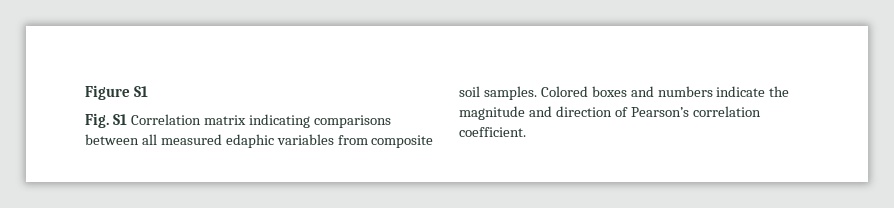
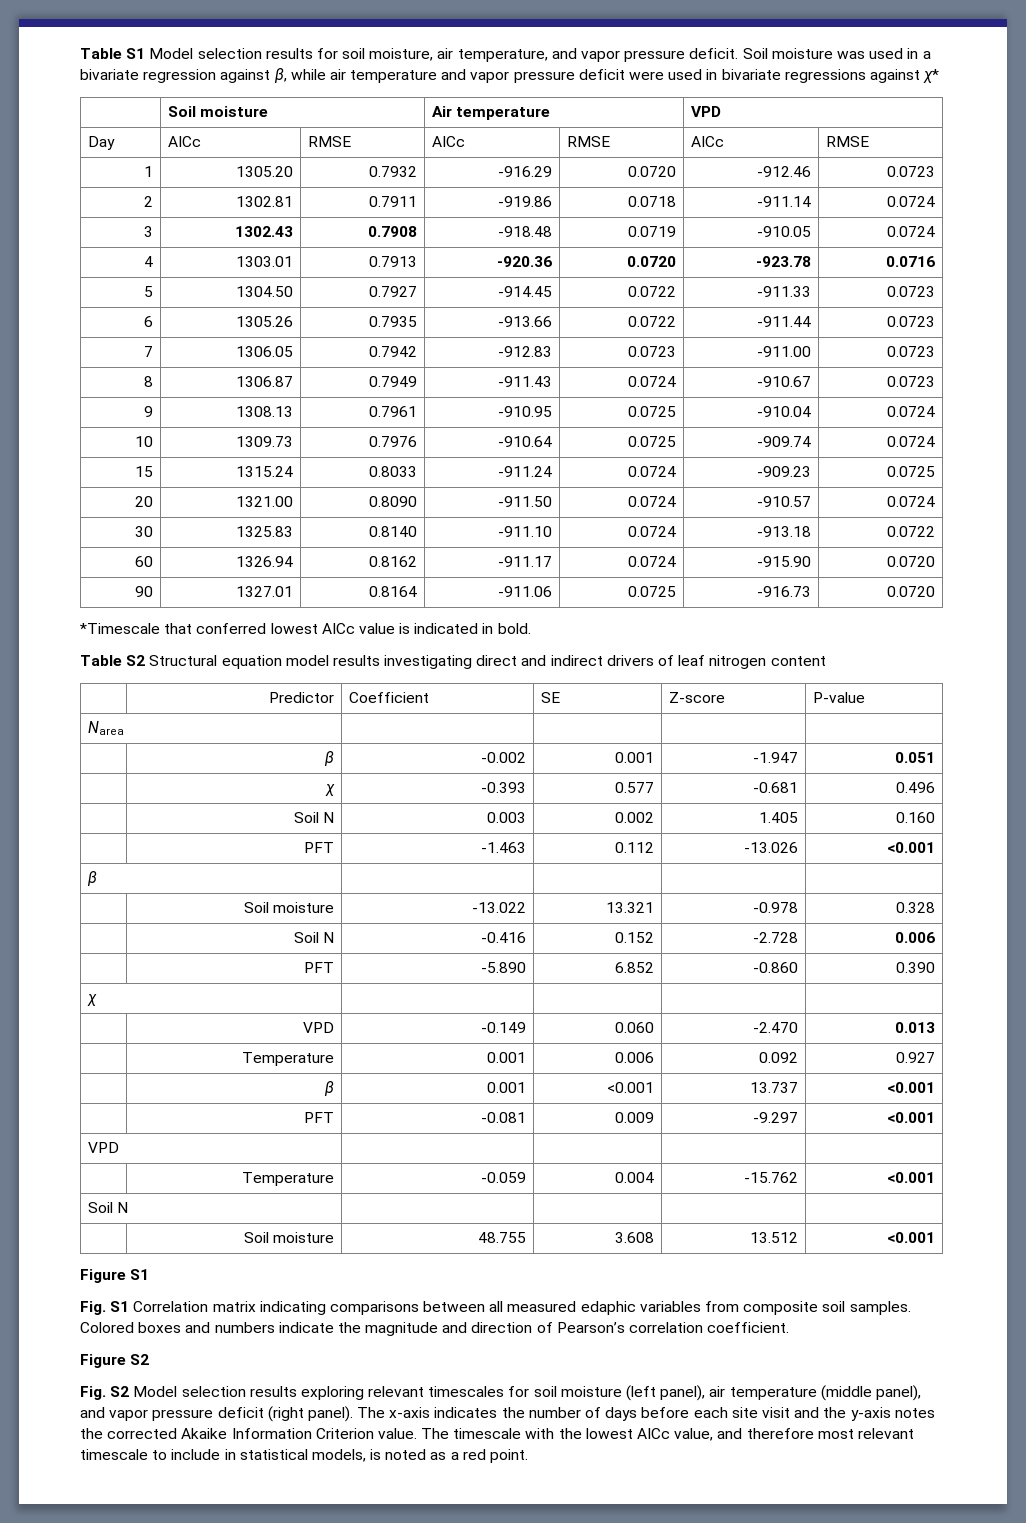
(85, 92) none -> [80,48,931,62] [80,68,940,83] [167,106,268,117] [431,106,550,120] [690,106,721,117] [87,136,115,150] [167,136,201,147] [307,136,351,147] [431,136,465,147] [566,136,610,147] [690,136,724,147] [825,136,869,147] [144,166,154,177] [236,166,294,177] [369,166,418,177] [498,166,553,177] [628,166,677,177] [757,166,812,177] [887,166,936,177] [144,196,154,207] [236,196,294,207] [369,196,418,207] [498,196,553,207] [628,196,677,207] [757,196,812,207] [887,196,936,207] [144,226,154,237] [235,226,294,237] [368,226,418,237] [498,226,553,237] [628,226,677,237] [757,226,812,237] [887,226,936,237] [144,256,154,267] [236,256,294,267] [369,256,418,267] [497,256,553,267] [627,256,677,267] [756,256,812,267] [886,256,936,267] [144,286,154,297] [236,286,294,297] [369,286,418,297] [498,286,553,297] [628,286,677,297] [757,286,812,297] [887,286,936,297] [144,316,154,327] [236,316,294,327] [369,316,418,327] [498,316,553,327] [628,316,677,327] [757,316,812,327] [887,316,936,327] [144,346,154,357] [236,346,294,357] [369,346,418,357] [498,346,553,357] [628,346,677,357] [757,346,812,357] [887,346,936,357] [144,376,154,387] [236,376,294,387] [369,376,418,387] [498,376,553,387] [628,376,677,387] [757,376,812,387] [887,376,936,387] [144,406,154,417] [236,406,294,417] [369,406,418,417] [498,406,553,417] [628,406,677,417] [757,406,812,417] [887,406,936,417] [135,436,154,447] [236,436,294,447] [369,436,418,447] [498,436,553,447] [628,436,677,447] [757,436,812,447] [887,436,936,447] [135,466,154,477] [236,466,294,477] [369,466,418,477] [498,466,553,477] [628,466,677,477] [757,466,812,477] [887,466,936,477] [135,496,154,507] [236,496,294,507] [369,496,418,507] [498,496,553,507] [628,496,677,507] [757,496,812,507] [887,496,936,507] [135,526,154,537] [236,526,294,537] [369,526,418,537] [498,526,553,537] [628,526,677,537] [757,526,812,537] [887,526,936,537] [135,556,154,567] [236,556,294,567] [369,556,418,567] [498,556,553,567] [628,556,677,567] [757,556,812,567] [887,556,936,567] [135,586,154,597] [236,586,294,597] [369,586,418,597] [498,586,553,597] [628,586,677,597] [757,586,812,597] [887,586,936,597] [80,623,531,634] [80,655,826,669] [269,692,335,703] [348,692,429,703] [540,692,560,703] [668,692,725,703] [812,692,865,703] [87,721,124,735] [324,751,335,766] [481,752,527,763] [615,752,655,763] [753,752,799,763] [895,752,936,763] [325,784,336,796] [481,782,527,793] [615,782,655,793] [753,782,799,793] [896,782,936,793] [294,812,335,823] [487,812,527,823] [615,812,655,823] [759,812,799,823] [896,812,936,823] [304,842,335,853] [481,842,527,853] [615,842,655,853] [744,842,799,853] [887,842,936,853] [86,871,97,886] [244,902,335,913] [472,902,527,913] [606,902,655,913] [753,902,799,913] [896,902,936,913] [294,932,335,943] [481,932,527,943] [615,932,655,943] [753,932,799,943] [895,932,936,943] [304,962,335,973] [481,962,527,973] [615,962,655,973] [753,962,799,973] [896,962,936,973] [86,994,97,1006] [303,1022,335,1033] [481,1022,527,1033] [615,1022,655,1033] [753,1022,799,1033] [895,1022,936,1033] [242,1052,335,1066] [487,1052,527,1063] [615,1052,655,1063] [759,1052,799,1063] [896,1052,936,1063] [324,1081,335,1096] [487,1082,527,1093] [607,1082,655,1093] [750,1082,799,1093] [887,1082,936,1093] [304,1112,335,1123] [481,1112,527,1123] [615,1112,655,1123] [753,1112,799,1123] [887,1112,936,1123] [87,1142,119,1153] [242,1172,335,1186] [481,1172,527,1183] [615,1172,655,1183] [744,1172,799,1183] [887,1172,936,1183] [87,1202,128,1213] [244,1232,335,1243] [478,1232,527,1243] [615,1232,655,1243] [750,1232,799,1243] [887,1232,936,1243] Table S1 Model selection results for soil moisture, air temperature, and vapor pressure deficit. Soil moisture was used in a bivariate regression against β, while air temperature and vapor pressure deficit were used in bivariate regressions against χ* // | Soil moisture | Air temperature | VPD // Day | AICc | RMSE | AICc | RMSE | AICc | RMSE // 1 | 1305.20 | 0.7932 | -916.29 | 0.0720 | -912.46 | 0.0723 // 2 | 1302.81 | 0.7911 | -919.86 | 0.0718 | -911.14 | 0.0724 // 3 | 1302.43 | 0.7908 | -918.48 | 0.0719 | -910.05 | 0.0724 // 4 | 1303.01 | 0.7913 | -920.36 | 0.0720 | -923.78 | 0.0716 // 5 | 1304.50 | 0.7927 | -914.45 | 0.0722 | -911.33 | 0.0723 // 6 | 1305.26 | 0.7935 | -913.66 | 0.0722 | -911.44 | 0.0723 // 7 | 1306.05 | 0.7942 | -912.83 | 0.0723 | -911.00 | 0.0723 // 8 | 1306.87 | 0.7949 | -911.43 | 0.0724 | -910.67 | 0.0723 // 9 | 1308.13 | 0.7961 | -910.95 | 0.0725 | -910.04 | 0.0724 // 10 | 1309.73 | 0.7976 | -910.64 | 0.0725 | -909.74 | 0.0724 // 15 | 1315.24 | 0.8033 | -911.24 | 0.0724 | -909.23 | 0.0725 // 20 | 1321.00 | 0.8090 | -911.50 | 0.0724 | -910.57 | 0.0724 // 30 | 1325.83 | 0.8140 | -911.10 | 0.0724 | -913.18 | 0.0722 // 60 | 1326.94 | 0.8162 | -911.17 | 0.0724 | -915.90 | 0.0720 // 90 | 1327.01 | 0.8164 | -911.06 | 0.0725 | -916.73 | 0.0720 // *Timescale that conferred lowest AICc value is indicated in bold. // Table S2 Structural equation model results investigating direct and indirect drivers of leaf nitrogen content // | Predictor | Coefficient | SE | Z-score | P-value // Narea | | | | // | β | -0.002 | 0.001 | -1.947 | 0.051 // | χ | -0.393 | 0.577 | -0.681 | 0.496 // | Soil N | 0.003 | 0.002 | 1.405 | 0.160 // | PFT | -1.463 | 0.112 | -13.026 | <0.001 // β | | | | // | Soil moisture | -13.022 | 13.321 | -0.978 | 0.328 // | Soil N | -0.416 | 0.152 | -2.728 | 0.006 // | PFT | -5.890 | 6.852 | -0.860 | 0.390 // χ | | | | // | VPD | -0.149 | 0.060 | -2.470 | 0.013 // | Temperature | 0.001 | 0.006 | 0.092 | 0.927 // | β | 0.001 | <0.001 | 13.737 | <0.001 // | PFT | -0.081 | 0.009 | -9.297 | <0.001 // VPD | | | | // | Temperature | -0.059 | 0.004 | -15.762 | <0.001 // Soil N | | | | // | Soil moisture | 48.755 | 3.608 | 13.512 | <0.001 //
(526, 132) none -> [80,1354,150,1368] [80,1385,921,1401] [80,1406,935,1422] [80,1428,914,1441] [80,1449,529,1463] // Figure S2 // Fig. S2 Model selection results exploring relevant timescales for soil moisture (left panel), air temperature (middle panel), and vapor pressure deficit (right panel). The x-axis indicates the number of days before each site visit and the y-axis notes the corrected Akaike Information Criterion value. The timescale with the lowest AICc value, and therefore most relevant timescale to include in statistical models, is noted as a red point.

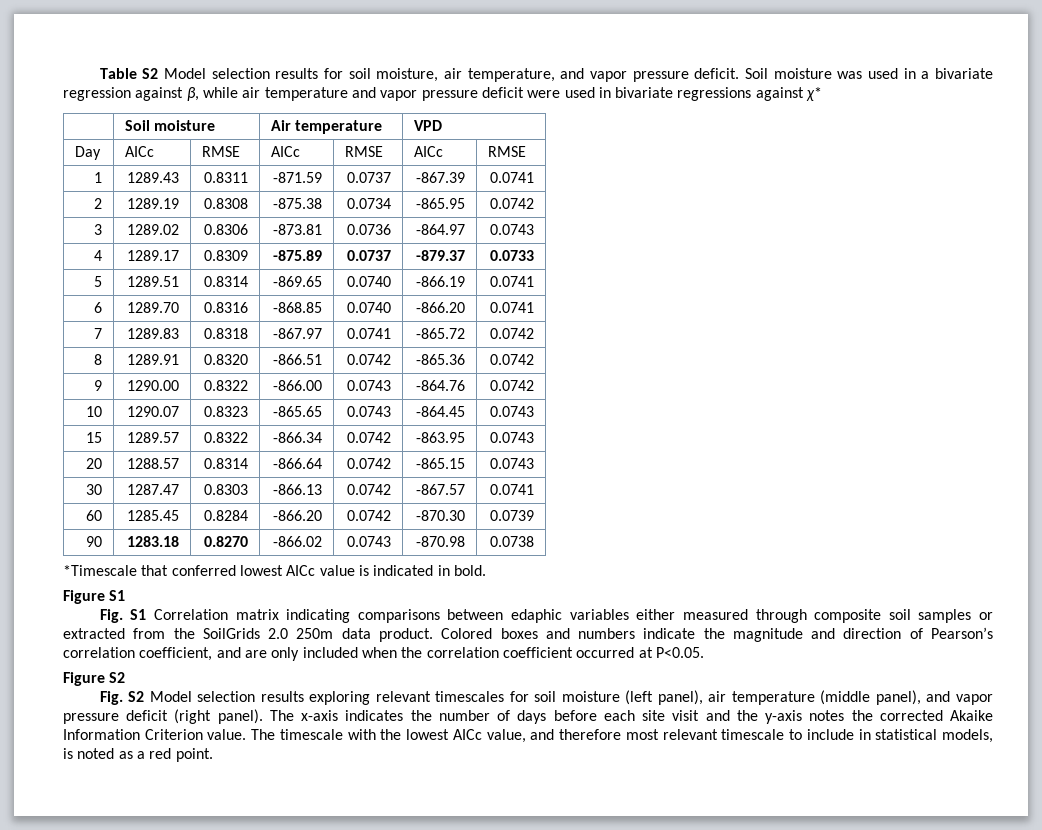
[80,48,146,59] Table S1 -> [99,68,159,79] Table S2
[236,166,294,177] [369,166,418,177] [498,166,553,177] [628,166,677,177] [757,166,812,177] [887,166,936,177] [144,196,154,207] [236,196,294,207] [369,196,418,207] [498,196,553,207] [628,196,677,207] [757,196,812,207] [887,196,936,207] [144,226,154,237] [235,226,294,237] [368,226,418,237] [498,226,553,237] [628,226,677,237] [757,226,812,237] [887,226,936,237] [144,256,154,267] [236,256,294,267] [369,256,418,267] [497,256,553,267] [627,256,677,267] [756,256,812,267] [886,256,936,267] [144,286,154,297] [236,286,294,297] [369,286,418,297] [498,286,553,297] [628,286,677,297] [757,286,812,297] [887,286,936,297] [144,316,154,327] [236,316,294,327] [369,316,418,327] [498,316,553,327] [628,316,677,327] [757,316,812,327] [887,316,936,327] [144,346,154,357] [236,346,294,357] [369,346,418,357] [498,346,553,357] [628,346,677,357] [757,346,812,357] [887,346,936,357] [144,376,154,387] [236,376,294,387] [369,376,418,387] [498,376,553,387] [628,376,677,387] [757,376,812,387] [887,376,936,387] [144,406,154,417] [236,406,294,417] [369,406,418,417] [498,406,553,417] [628,406,677,417] [757,406,812,417] [887,406,936,417] [135,436,154,447] [236,436,294,447] [369,436,418,447] [498,436,553,447] [628,436,677,447] [757,436,812,447] [887,436,936,447] [135,466,154,477] [236,466,294,477] [369,466,418,477] [498,466,553,477] [628,466,677,477] [757,466,812,477] [887,466,936,477] [135,496,154,507] [236,496,294,507] [369,496,418,507] [498,496,553,507] [628,496,677,507] [757,496,812,507] [887,496,936,507] [135,526,154,537] [236,526,294,537] [369,526,418,537] [498,526,553,537] [628,526,677,537] [757,526,812,537] [887,526,936,537] [135,556,154,567] [236,556,294,567] [369,556,418,567] [498,556,553,567] [628,556,677,567] [757,556,812,567] [887,556,936,567] [135,586,154,597] [236,586,294,597] [369,586,418,597] [498,586,553,597] [628,586,677,597] [757,586,812,597] [887,586,936,597] 1305.20 | 0.7932 | -916.29 | 0.0720 | -912.46 | 0.0723 // 2 | 1302.81 | 0.7911 | -919.86 | 0.0718 | -911.14 | 0.0724 // 3 | 1302.43 | 0.7908 | -918.48 | 0.0719 | -910.05 | 0.0724 // 4 | 1303.01 | 0.7913 | -920.36 | 0.0720 | -923.78 | 0.0716 // 5 | 1304.50 | 0.7927 | -914.45 | 0.0722 | -911.33 | 0.0723 // 6 | 1305.26 | 0.7935 | -913.66 | 0.0722 | -911.44 | 0.0723 // 7 | 1306.05 | 0.7942 | -912.83 | 0.0723 | -911.00 | 0.0723 // 8 | 1306.87 | 0.7949 | -911.43 | 0.0724 | -910.67 | 0.0723 // 9 | 1308.13 | 0.7961 | -910.95 | 0.0725 | -910.04 | 0.0724 // 10 | 1309.73 | 0.7976 | -910.64 | 0.0725 | -909.74 | 0.0724 // 15 | 1315.24 | 0.8033 | -911.24 | 0.0724 | -909.23 | 0.0725 // 20 | 1321.00 | 0.8090 | -911.50 | 0.0724 | -910.57 | 0.0724 // 30 | 1325.83 | 0.8140 | -911.10 | 0.0724 | -913.18 | 0.0722 // 60 | 1326.94 | 0.8162 | -911.17 | 0.0724 | -915.90 | 0.0720 // 90 | 1327.01 | 0.8164 | -911.06 | 0.0725 | -916.73 | 0.0720 -> [126,172,179,183] [203,172,248,183] [272,172,322,183] [346,172,391,183] [415,172,465,183] [489,172,534,183] [93,198,102,209] [126,198,179,209] [203,198,248,209] [272,198,322,209] [346,198,391,209] [415,198,465,209] [489,198,534,209] [93,224,102,235] [126,224,179,235] [203,224,248,235] [272,224,322,235] [346,224,391,235] [415,224,465,235] [489,224,534,235] [93,250,102,261] [126,250,179,261] [203,250,248,261] [272,250,322,261] [346,250,391,261] [415,250,465,261] [489,250,534,261] [93,276,102,287] [126,276,179,287] [203,276,248,287] [272,276,322,287] [346,276,391,287] [415,276,465,287] [489,276,534,287] [93,302,102,313] [126,302,179,313] [203,302,248,313] [272,302,322,313] [346,302,391,313] [415,302,465,313] [489,302,534,313] [93,328,102,339] [126,328,179,339] [203,328,248,339] [272,328,322,339] [346,328,391,339] [415,328,465,339] [489,328,534,339] [93,354,102,365] [126,354,179,365] [203,354,248,365] [272,354,322,365] [346,354,391,365] [415,354,465,365] [489,354,534,365] [93,380,102,391] [126,380,179,391] [203,380,248,391] [272,380,322,391] [346,380,391,391] [415,380,465,391] [489,380,534,391] [85,406,102,417] [126,406,179,417] [203,406,248,417] [272,406,322,417] [346,406,391,417] [415,406,465,417] [489,406,534,417] [85,432,102,443] [126,432,179,443] [203,432,248,443] [272,432,322,443] [346,432,391,443] [415,432,465,443] [489,432,534,443] [85,458,102,469] [126,458,179,469] [203,458,248,469] [272,458,322,469] [346,458,391,469] [415,458,465,469] [489,458,534,469] [85,484,102,495] [126,484,179,495] [203,484,248,495] [272,484,322,495] [346,484,391,495] [415,484,465,495] [489,484,534,495] [85,510,102,521] [126,510,179,521] [203,510,248,521] [272,510,322,521] [346,510,391,521] [415,510,465,521] [489,510,534,521] [85,536,102,547] [126,536,179,547] [203,536,248,547] [272,536,322,547] [346,536,391,547] [415,536,465,547] [489,536,534,547] 1289.43 | 0.8311 | -871.59 | 0.0737 | -867.39 | 0.0741 // 2 | 1289.19 | 0.8308 | -875.38 | 0.0734 | -865.95 | 0.0742 // 3 | 1289.02 | 0.8306 | -873.81 | 0.0736 | -864.97 | 0.0743 // 4 | 1289.17 | 0.8309 | -875.89 | 0.0737 | -879.37 | 0.0733 // 5 | 1289.51 | 0.8314 | -869.65 | 0.0740 | -866.19 | 0.0741 // 6 | 1289.70 | 0.8316 | -868.85 | 0.0740 | -866.20 | 0.0741 // 7 | 1289.83 | 0.8318 | -867.97 | 0.0741 | -865.72 | 0.0742 // 8 | 1289.91 | 0.8320 | -866.51 | 0.0742 | -865.36 | 0.0742 // 9 | 1290.00 | 0.8322 | -866.00 | 0.0743 | -864.76 | 0.0742 // 10 | 1290.07 | 0.8323 | -865.65 | 0.0743 | -864.45 | 0.0743 // 15 | 1289.57 | 0.8322 | -866.34 | 0.0742 | -863.95 | 0.0743 // 20 | 1288.57 | 0.8314 | -866.64 | 0.0742 | -865.15 | 0.0743 // 30 | 1287.47 | 0.8303 | -866.13 | 0.0742 | -867.57 | 0.0741 // 60 | 1285.45 | 0.8284 | -866.20 | 0.0742 | -870.30 | 0.0739 // 90 | 1283.18 | 0.8270 | -866.02 | 0.0743 | -870.98 | 0.0738
[80,655,826,669] [269,692,335,703] [348,692,429,703] [540,692,560,703] [668,692,725,703] [812,692,865,703] [87,721,124,735] [324,751,335,766] [481,752,527,763] [615,752,655,763] [753,752,799,763] [895,752,936,763] [325,784,336,796] [481,782,527,793] [615,782,655,793] [753,782,799,793] [896,782,936,793] [294,812,335,823] [487,812,527,823] [615,812,655,823] [759,812,799,823] [896,812,936,823] [304,842,335,853] [481,842,527,853] [615,842,655,853] [744,842,799,853] [887,842,936,853] [86,871,97,886] [244,902,335,913] [472,902,527,913] [606,902,655,913] [753,902,799,913] [896,902,936,913] [294,932,335,943] [481,932,527,943] [615,932,655,943] [753,932,799,943] [895,932,936,943] [304,962,335,973] [481,962,527,973] [615,962,655,973] [753,962,799,973] [896,962,936,973] [86,994,97,1006] [303,1022,335,1033] [481,1022,527,1033] [615,1022,655,1033] [753,1022,799,1033] [895,1022,936,1033] [242,1052,335,1066] [487,1052,527,1063] [615,1052,655,1063] [759,1052,799,1063] [896,1052,936,1063] [324,1081,335,1096] [487,1082,527,1093] [607,1082,655,1093] [750,1082,799,1093] [887,1082,936,1093] [304,1112,335,1123] [481,1112,527,1123] [615,1112,655,1123] [753,1112,799,1123] [887,1112,936,1123] [87,1142,119,1153] [242,1172,335,1186] [481,1172,527,1183] [615,1172,655,1183] [744,1172,799,1183] [887,1172,936,1183] [87,1202,128,1213] [244,1232,335,1243] [478,1232,527,1243] [615,1232,655,1243] [750,1232,799,1243] [887,1232,936,1243] // Table S2 Structural equation model results investigating direct and indirect drivers of leaf nitrogen content // | Predictor | Coefficient | SE | Z-score | P-value // Narea | | | | // | β | -0.002 | 0.001 | -1.947 | 0.051 // | χ | -0.393 | 0.577 | -0.681 | 0.496 // | Soil N | 0.003 | 0.002 | 1.405 | 0.160 // | PFT | -1.463 | 0.112 | -13.026 | <0.001 // β | | | | // | Soil moisture | -13.022 | 13.321 | -0.978 | 0.328 // | Soil N | -0.416 | 0.152 | -2.728 | 0.006 // | PFT | -5.890 | 6.852 | -0.860 | 0.390 // χ | | | | // | VPD | -0.149 | 0.060 | -2.470 | 0.013 // | Temperature | 0.001 | 0.006 | 0.092 | 0.927 // | β | 0.001 | <0.001 | 13.737 | <0.001 // | PFT | -0.081 | 0.009 | -9.297 | <0.001 // VPD | | | | // | Temperature | -0.059 | 0.004 | -15.762 | <0.001 // Soil N | | | | // | Soil moisture | 48.755 | 3.608 | 13.512 | <0.001 -> (486, 570) none
[489,1301,911,1315] all measured edaphic variables from composite soil samples. -> [511,609,994,623] [63,628,433,642] edaphic variables either measured through composite soil samples or extracted from the SoilGrids 2.0 250m data product.
[707,1322,790,1333] coefficient. -> [139,647,704,661] coefficient, and are only included when the correlation coefficient occurred at P<0.05.

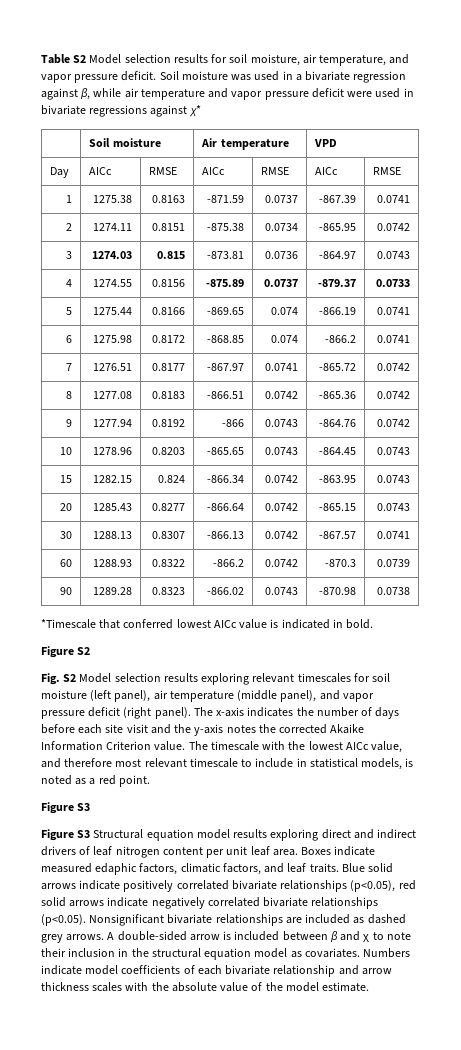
[126,172,179,183] [203,172,248,183] 1289.43 | 0.8311 -> [92,195,132,203] [151,195,185,203] 1275.38 | 0.8163
[126,198,179,209] [203,198,248,209] 1289.19 | 0.8308 -> [92,223,132,231] [151,223,185,231] 1274.11 | 0.8151
[126,224,179,235] [203,224,248,235] 1289.02 | 0.8306 -> [91,251,132,259] [156,251,185,259] 1274.03 | 0.815
[126,250,179,261] [203,250,248,261] 1289.17 | 0.8309 -> [92,279,132,287] [151,279,185,287] 1274.55 | 0.8156
[126,276,179,287] [203,276,248,287] 1289.51 | 0.8314 -> [92,307,132,315] [151,307,185,315] 1275.44 | 0.8166
[346,276,391,287] 0.0740 -> [270,307,298,315] 0.074
[126,302,179,313] [203,302,248,313] 1289.70 | 0.8316 -> [92,335,132,343] [151,335,185,343] 1275.98 | 0.8172
[346,302,391,313] [415,302,465,313] 0.0740 | -866.20 -> [270,335,298,343] [324,335,356,343] 0.074 | -866.2
[126,328,179,339] [203,328,248,339] 1289.83 | 0.8318 -> [92,363,132,371] [151,363,185,371] 1276.51 | 0.8177
[126,354,179,365] [203,354,248,365] 1289.91 | 0.8320 -> [92,391,132,399] [151,391,185,399] 1277.08 | 0.8183
[126,380,179,391] [203,380,248,391] [272,380,322,391] 1290.00 | 0.8322 | -866.00 -> [92,419,132,427] [151,419,185,427] [221,419,244,427] 1277.94 | 0.8192 | -866
[126,406,179,417] [203,406,248,417] 1290.07 | 0.8323 -> [92,447,132,455] [151,447,185,455] 1278.96 | 0.8203
[126,432,179,443] [203,432,248,443] 1289.57 | 0.8322 -> [92,475,132,483] [157,475,185,483] 1282.15 | 0.824
[126,458,179,469] [203,458,248,469] 1288.57 | 0.8314 -> [92,503,132,511] [151,503,185,511] 1285.43 | 0.8277
[126,484,179,495] [203,484,248,495] 1287.47 | 0.8303 -> [92,531,132,539] [151,531,185,539] 1288.13 | 0.8307
[126,510,179,521] [203,510,248,521] [272,510,322,521] [346,510,391,521] [415,510,465,521] 1285.45 | 0.8284 | -866.20 | 0.0742 | -870.30 -> [92,559,132,567] [151,559,185,567] [212,559,244,567] [264,559,298,567] [324,559,356,567] 1288.93 | 0.8322 | -866.2 | 0.0742 | -870.3
[126,536,179,547] [203,536,248,547] 1283.18 | 0.8270 -> [92,587,132,595] [151,587,185,595] 1289.28 | 0.8323
[63,590,126,604] [99,609,994,623] [63,627,994,642] [63,647,704,661] // Figure S1 // Fig. S1 Correlation matrix indicating comparisons between edaphic variables either measured through composite soil samples or extracted from the SoilGrids 2.0 250m data product. Colored boxes and numbers indicate the magnitude and direction of Pearson’s correlation coefficient, and are only included when the correlation coefficient occurred at P<0.05. -> (374, 624) none
(213, 755) none -> [41,802,91,814] [41,829,417,841] [41,846,376,858] [41,863,394,875] [41,880,416,892] [41,897,379,909] [41,914,406,926] [41,931,411,943] [41,948,411,960] [41,965,392,977] [41,982,370,992] // Figure S3 // Figure S3 Structural equation model results exploring direct and indirect drivers of leaf nitrogen content per unit leaf area. Boxes indicate measured edaphic factors, climatic factors, and leaf traits. Blue solid arrows indicate positively correlated bivariate relationships (p<0.05), red solid arrows indicate negatively correlated bivariate relationships (p<0.05). Nonsignificant bivariate relationships are included as dashed grey arrows. A double-sided arrow is included between β and χ to note their inclusion in the structural equation model as covariates. Numbers indicate model coefficients of each bivariate relationship and arrow thickness scales with the absolute value of the model estimate.

